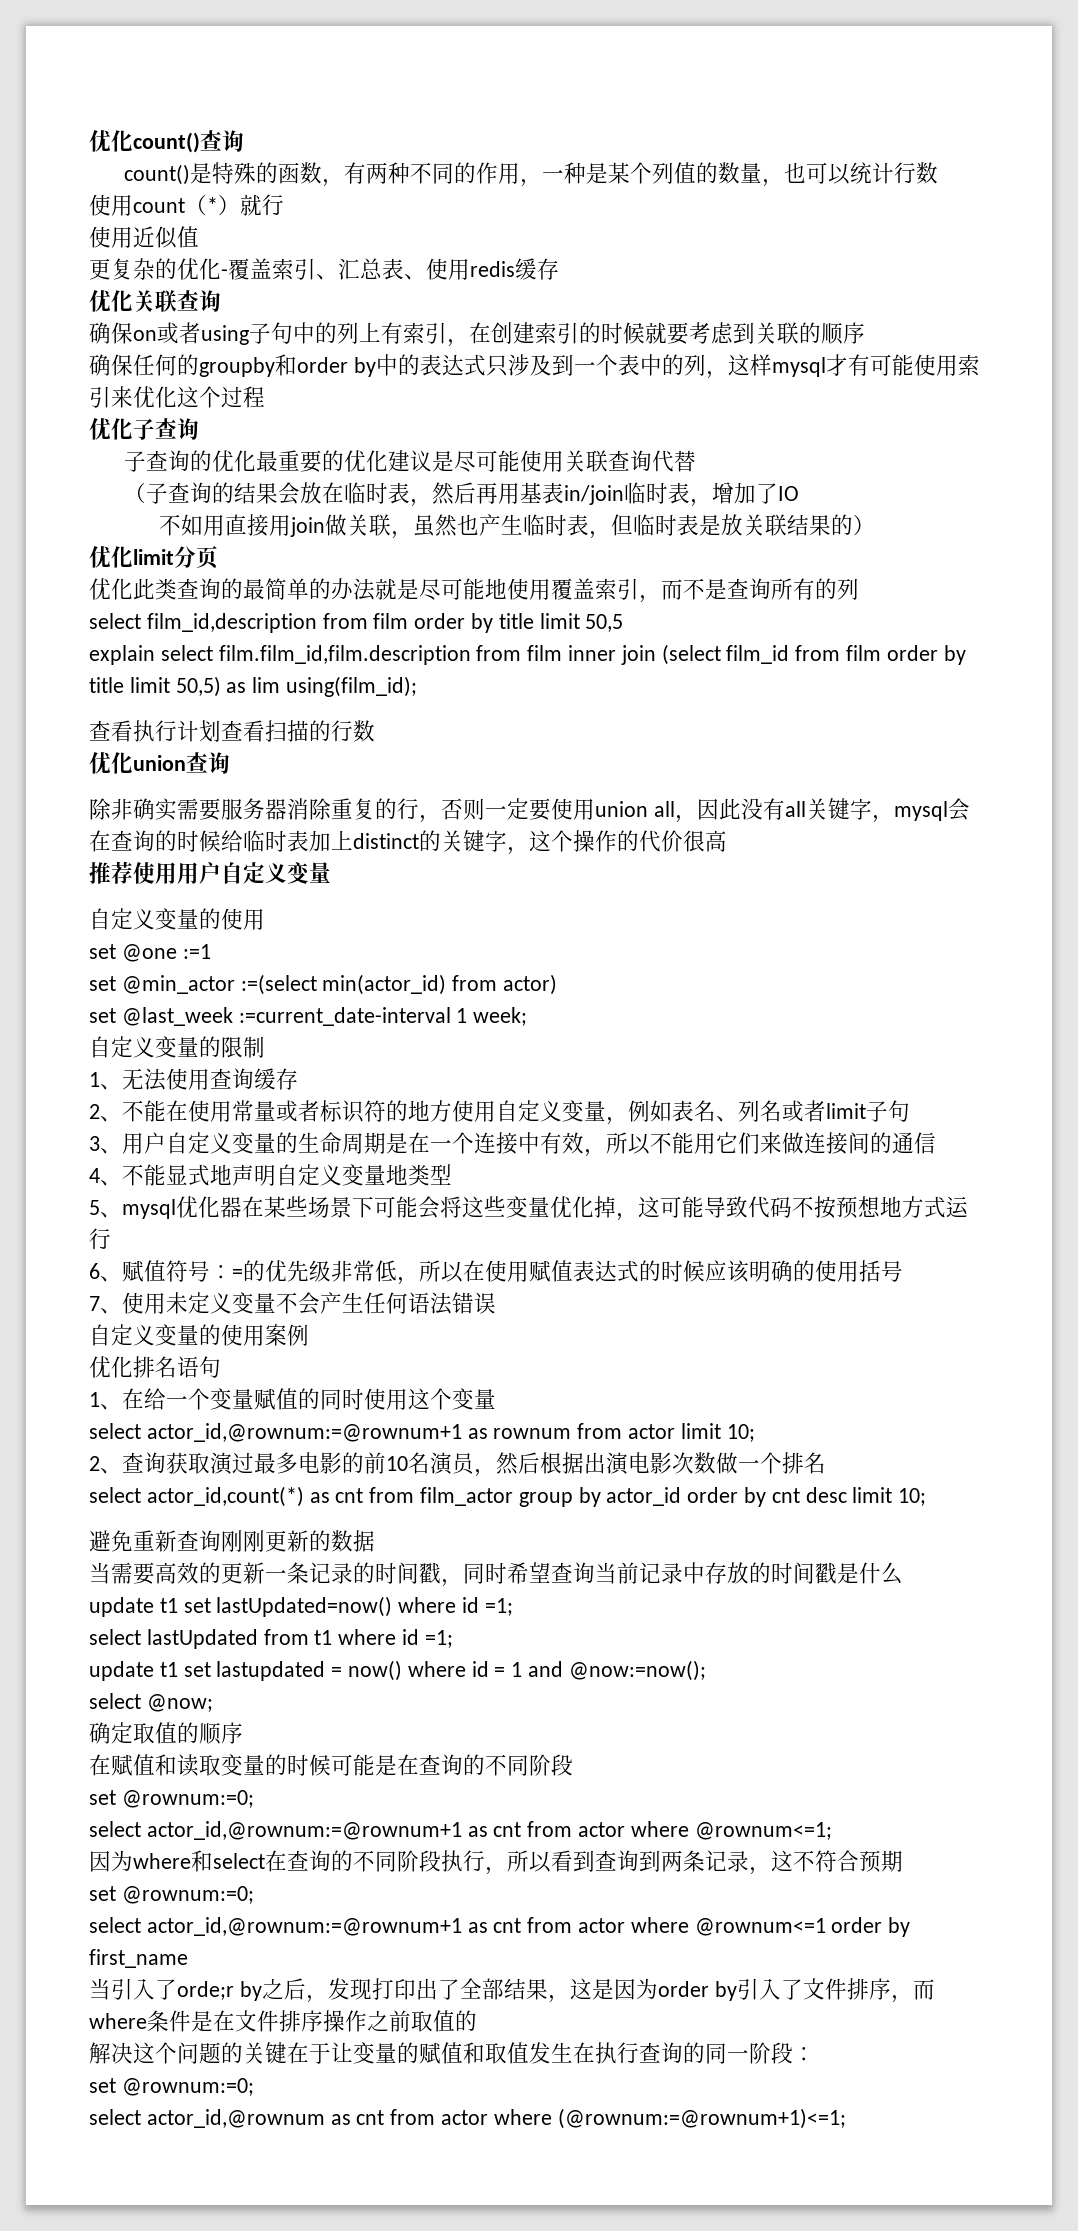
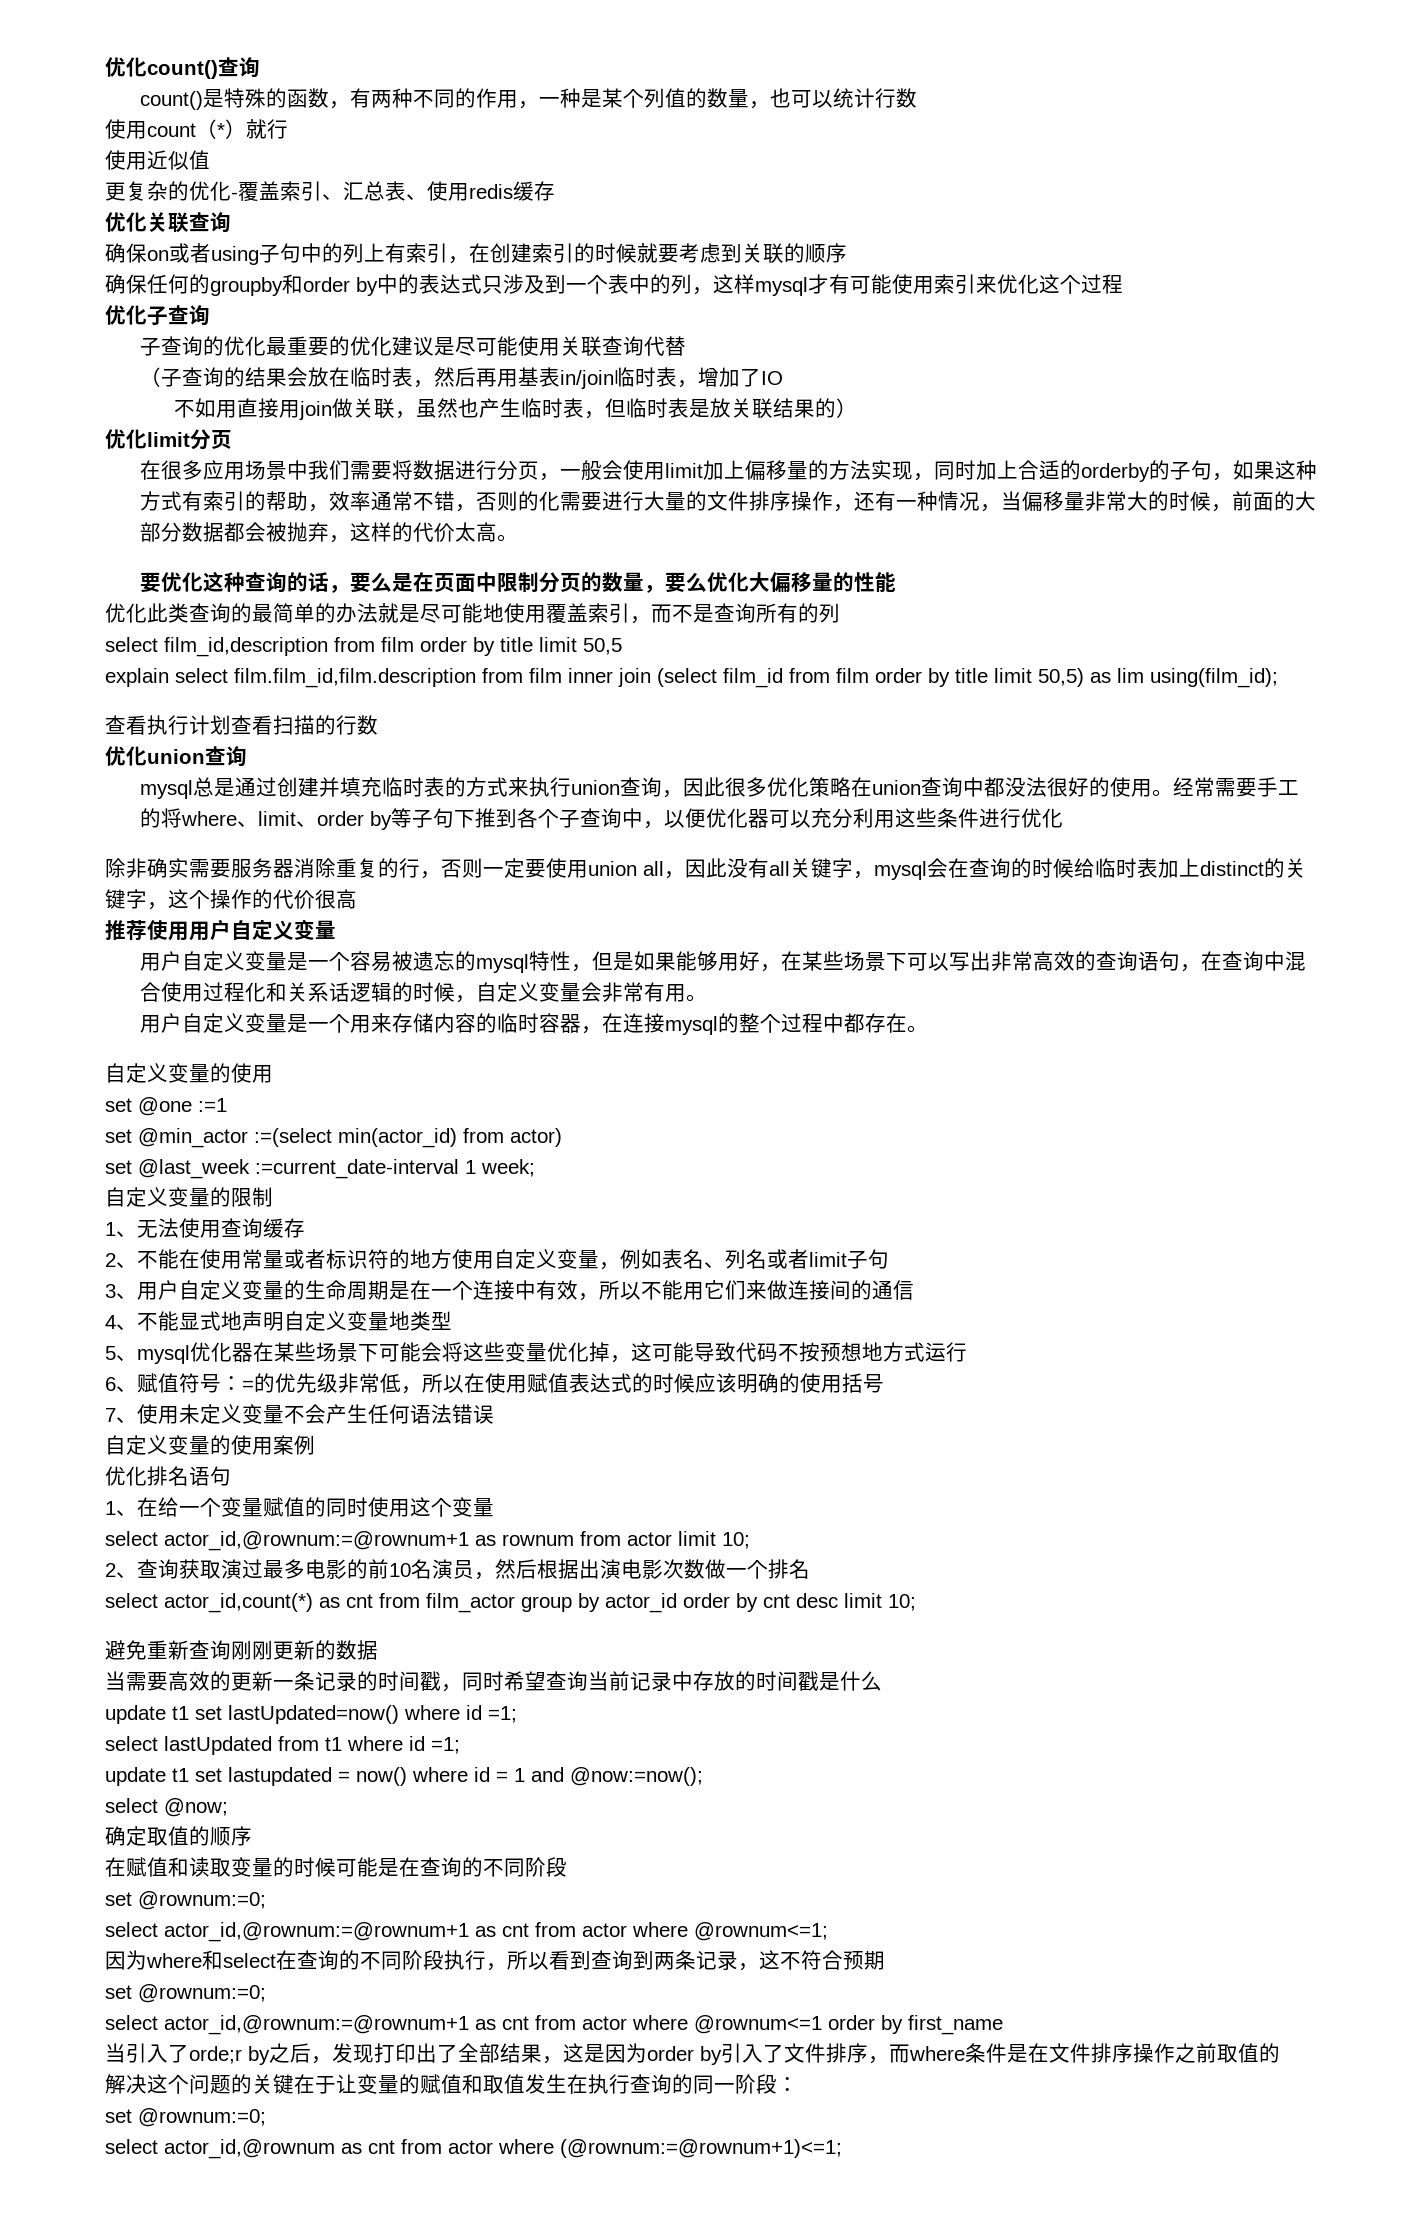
(218, 557) none -> [139,460,1317,482] [139,491,1316,512] [139,522,518,543] [139,571,896,593] // 在很多应用场景中我们需要将数据进行分页，一般会使用limit加上偏移量的方法实现，同时加上合适的orderby的子句，如果这种方式有索引的帮助，效率通常不错，否则的化需要进行大量的文件排序操作，还有一种情况，当偏移量非常大的时候，前面的大部分数据都会被抛弃，这样的代价太高。 // 要优化这种查询的话，要么是在页面中限制分页的数量，要么优化大偏移量的性能
(230, 763) none -> [139,777,1299,799] [139,808,1063,830] // mysql总是通过创建并填充临时表的方式来执行union查询，因此很多优化策略在union查询中都没法很好的使用。经常需要手工的将where、limit、order by等子句下推到各个子查询中，以便优化器可以充分利用这些条件进行优化
(331, 872) none -> [139,951,1306,973] [139,982,707,1003] [139,1013,928,1035] // 用户自定义变量是一个容易被遗忘的mysql特性，但是如果能够用好，在某些场景下可以写出非常高效的查询语句，在查询中混合使用过程化和关系话逻辑的时候，自定义变量会非常有用。 // 用户自定义变量是一个用来存储内容的临时容器，在连接mysql的整个过程中都存在。

